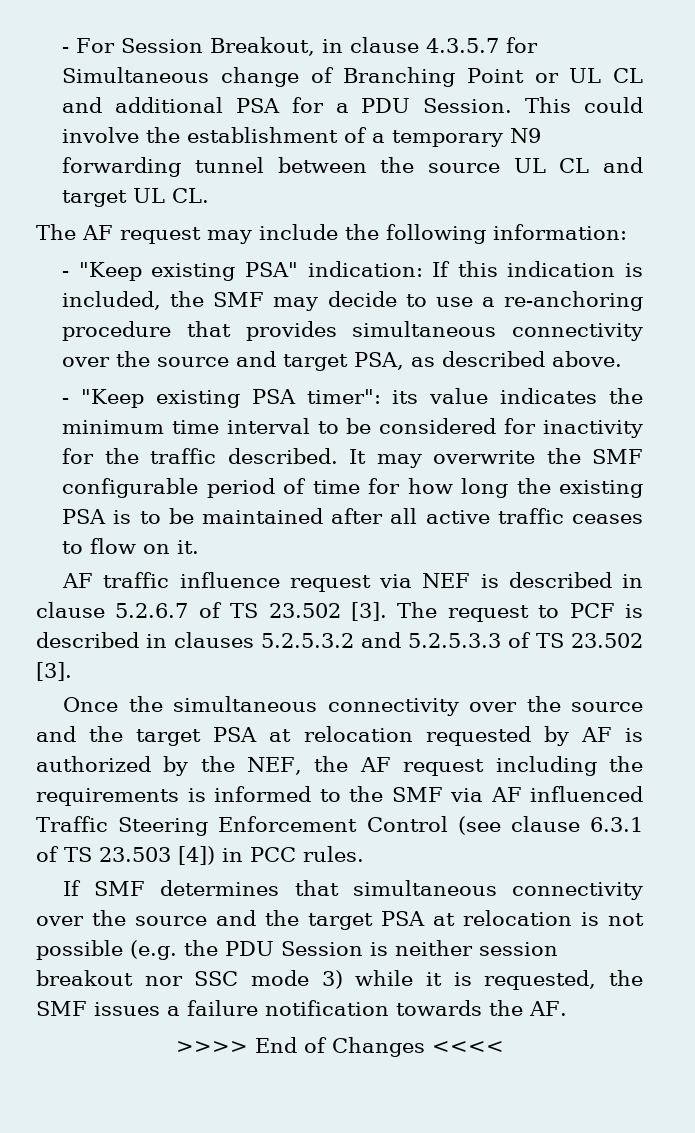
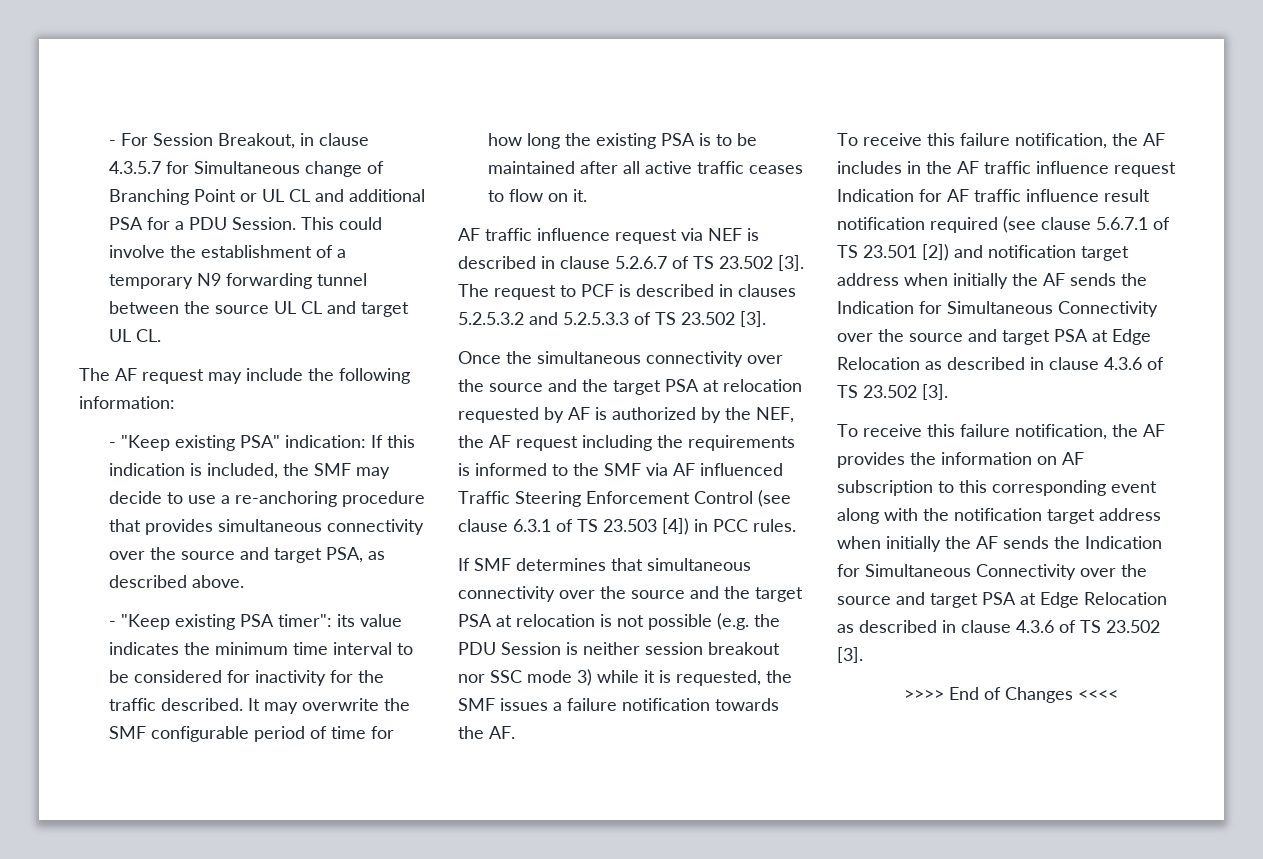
(567, 1008) none -> [837,133,1165,149] [837,161,1176,177] [837,189,1150,202] [837,216,1170,233] [837,244,1129,261] [837,273,1147,289] [837,301,1158,317] [837,329,1151,345] [837,357,1164,370] [837,384,948,400] [837,424,1165,440] [837,452,1084,468] [837,480,1157,496] [837,508,1161,524] [837,536,1162,552] [837,564,1147,580] [837,592,1167,608] [837,620,1160,633] [837,647,863,663] // To receive this failure notification, the AF includes in the AF traffic influence request Indication for AF traffic influence result notification required (see clause 5.6.7.1 of TS 23.501 [2]) and notification target address when initially the AF sends the Indication for Simultaneous Connectivity over the source and target PSA at Edge Relocation as described in clause 4.3.6 of TS 23.502 [3]. // To receive this failure notification, the AF provides the information on AF subscription to this corresponding event along with the notification target address when initially the AF sends the Indication for Simultaneous Connectivity over the source and target PSA at Edge Relocation as described in clause 4.3.6 of TS 23.502 [3].

